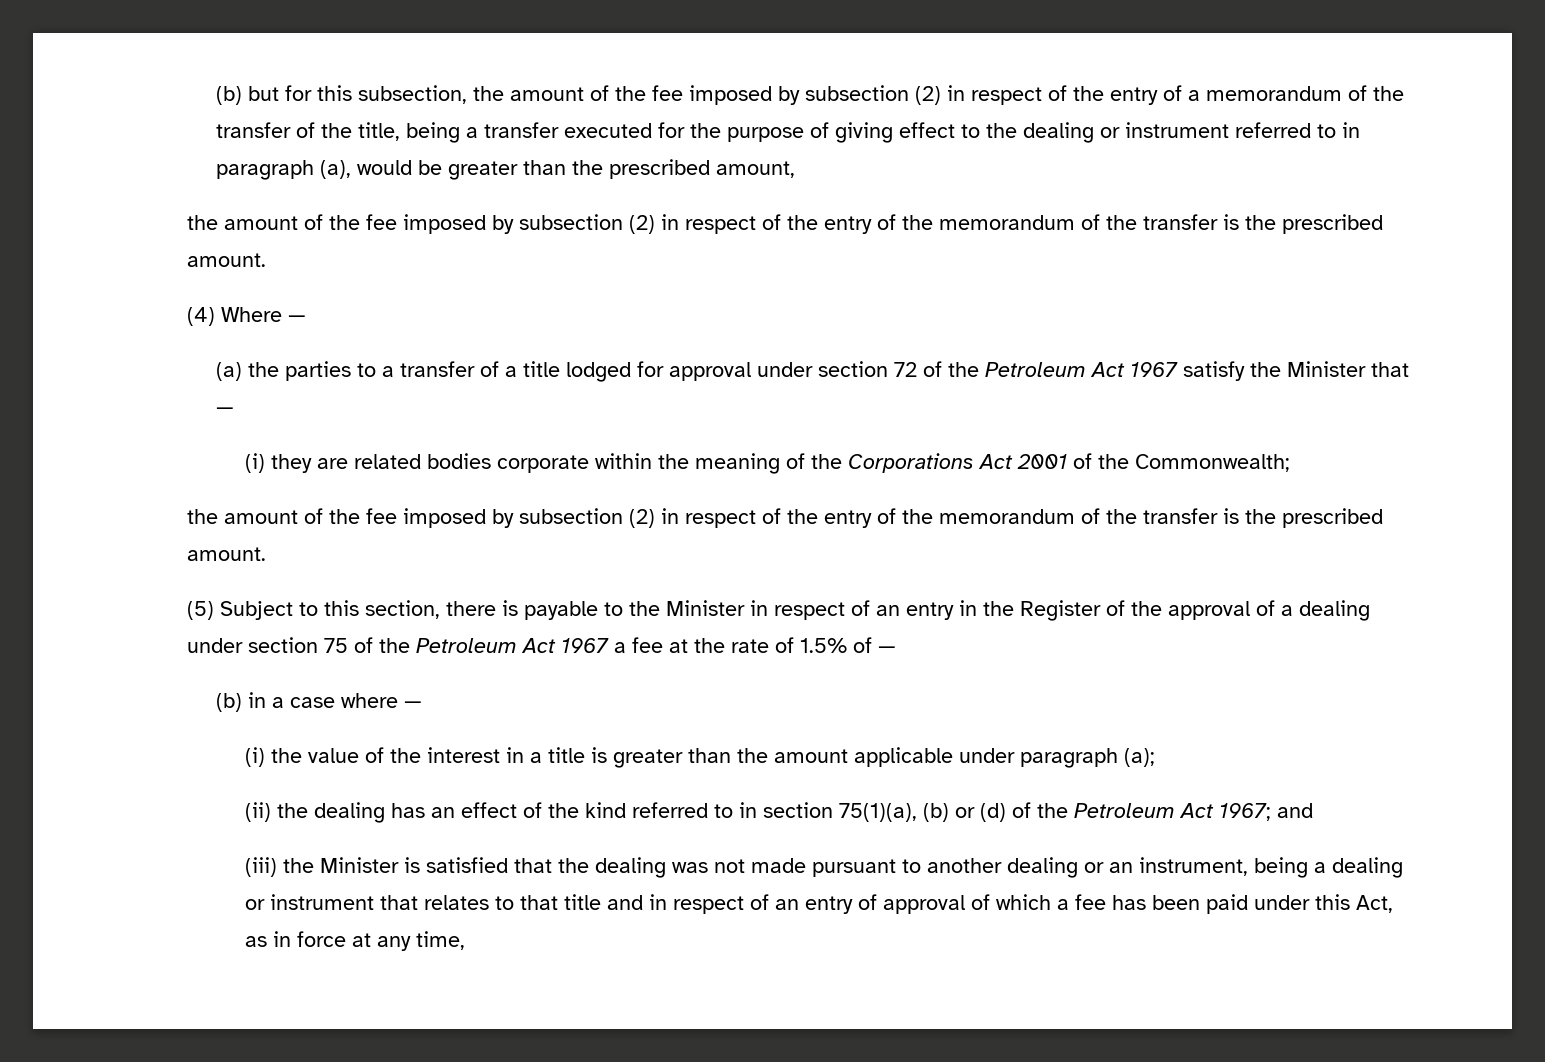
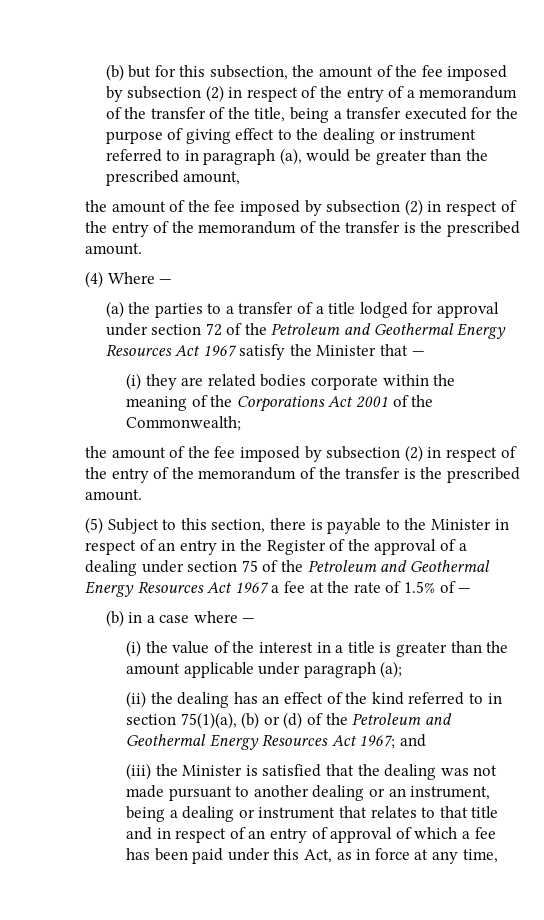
(1087, 369) none -> [344,323,507,339] [105,344,172,356] and Geothermal Energy Resources
(518, 645) none -> [380,560,490,572] [85,581,204,597] and Geothermal Energy Resources
(1175, 810) none -> [424,713,452,725] [126,734,329,750] and Geothermal Energy Resources

